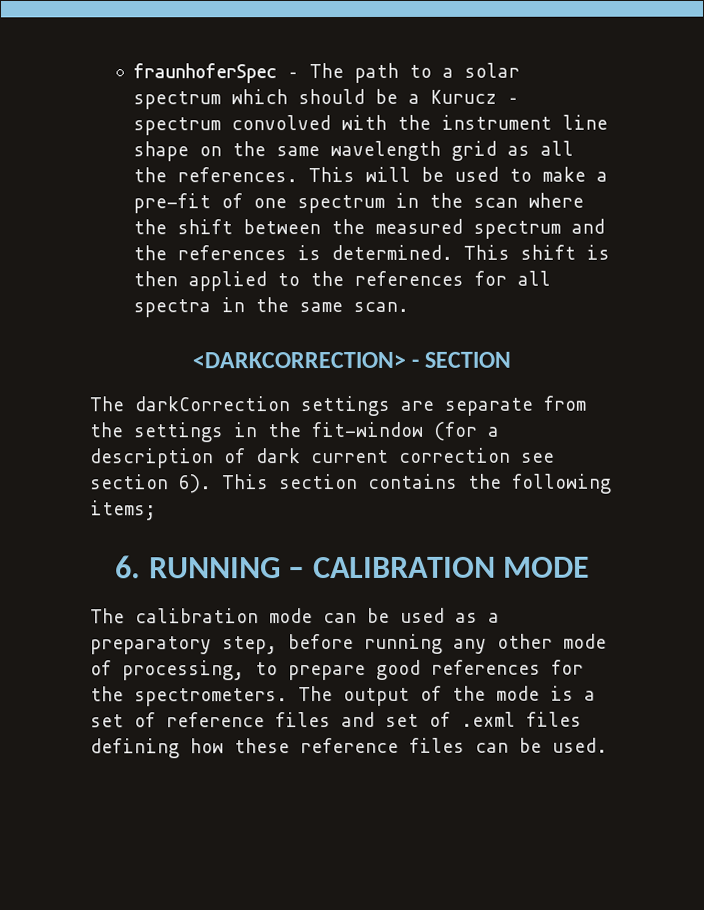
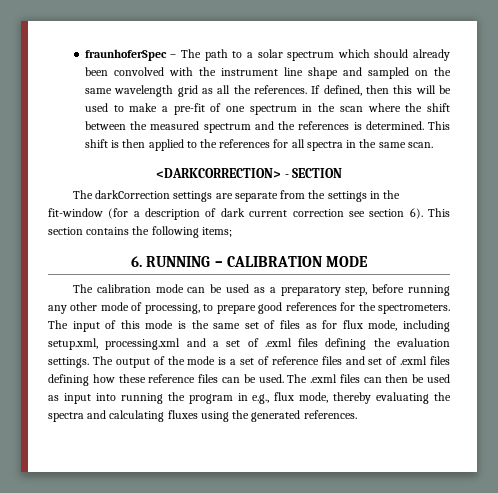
[375,88,520,104] [133,117,222,136] be a Kurucz – spectrum -> [413,49,451,61] [84,67,108,76] already been
(190, 151) none -> [342,67,409,79] and sampled
[308,166,356,183] This -> [311,85,413,96] If defined, then this
(333, 694) none -> [72,320,451,332] [48,338,451,350] [48,356,113,368] input of this mode is the same set of files as for flux mode, including setup.xml, processing.xml and a set of .exml files defining the evaluation settings. The
(608, 745) none -> [287,374,450,383] [48,392,452,404] [48,410,357,422] The .exml files can then be used as input into running the program in e.g., flux mode, thereby evaluating the spectra and calculating fluxes using the generated references.

